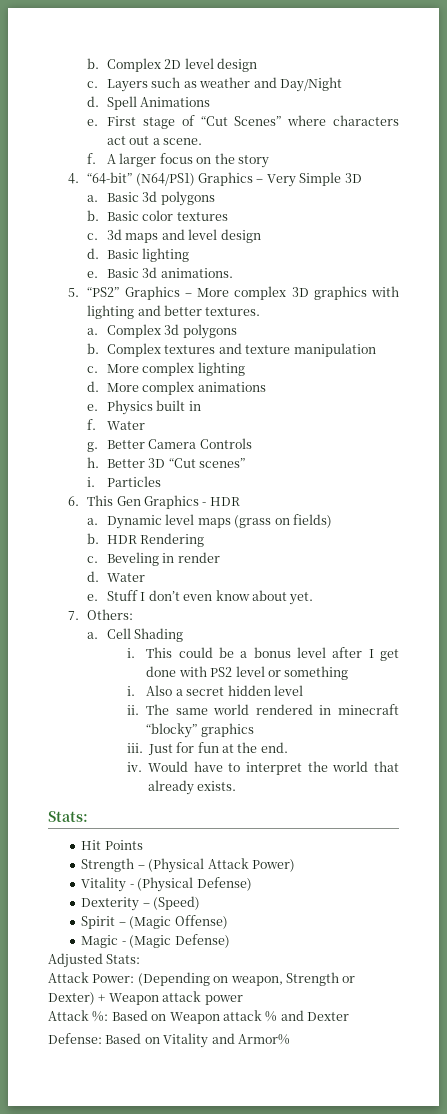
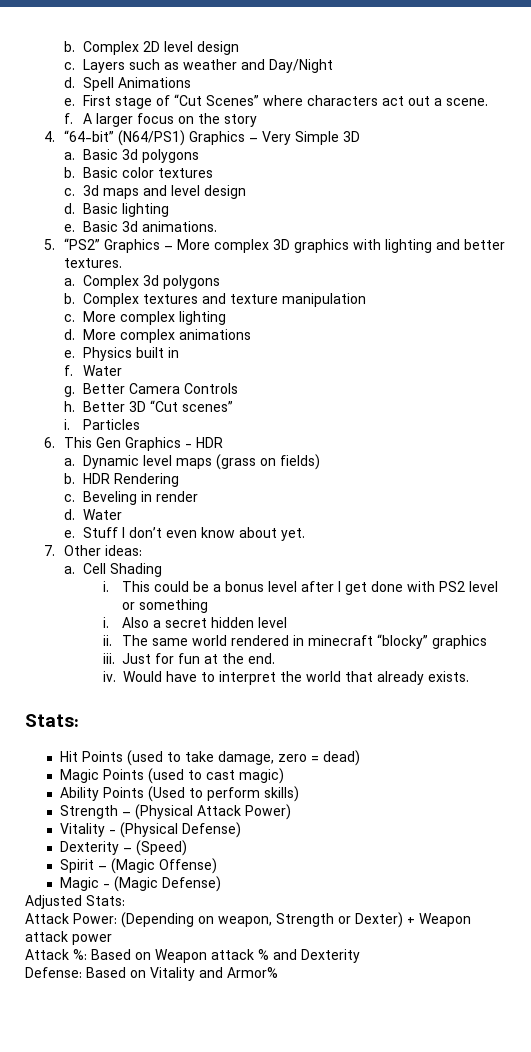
[87,609,134,620] Others: -> [63,545,142,556] Other ideas:
(143, 845) none -> [126,750,360,766] [59,768,284,784] [59,786,299,802] (used to take damage, zero = dead) // Magic Points (used to cast magic) // Ability Points (Used to perform skills)
[307,1012,349,1021] Dexter -> [301,949,360,963] Dexterity

